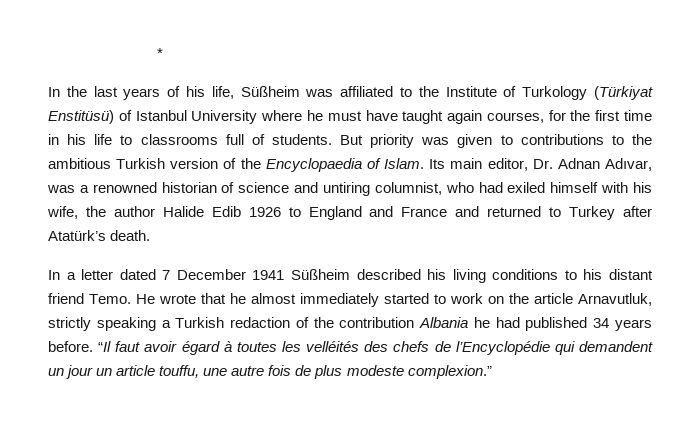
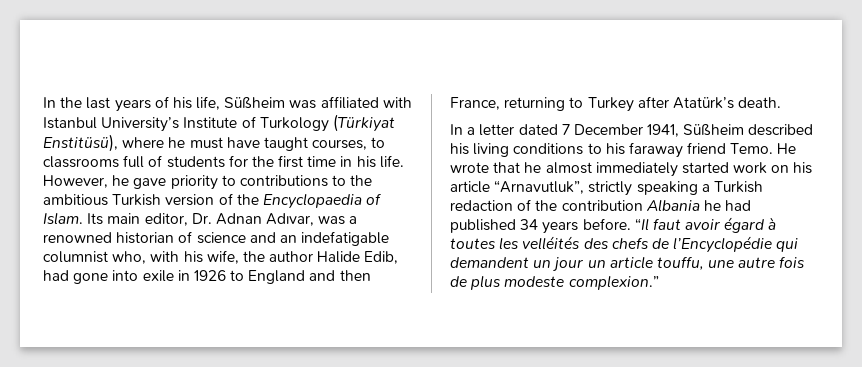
[157,48,164,58] * // -> (43, 102) none
[400,86,439,97] to the -> [382,97,412,108] [43,117,180,132] with Istanbul University’s
[48,110,258,124] Enstitüsü) of Istanbul University -> [43,134,118,152] Enstitüsü),
[447,110,544,124] again courses, -> [312,137,386,150] [43,155,225,168] courses, to classrooms full of students
[94,134,493,148] life to classrooms full of students. But priority was given -> [379,155,404,168] [43,175,218,190] life. However, he gave priority
[323,182,599,196] untiring columnist, who had exiled himself -> [279,231,390,246] [43,251,147,264] an indefatigable columnist who,
[211,206,241,217] Edib -> [364,251,399,264] [43,270,190,284] Edib, had gone into exile in
[401,206,542,217] France and returned -> [339,270,371,281] [450,97,566,111] then France, returning
[252,270,285,280] 1941 -> [647,124,680,137] 1941,
[609,269,653,280] distant -> [628,142,683,158] faraway
[434,294,446,304] to -> (729, 168) none
[509,293,652,306] the article Arnavutluk, -> [793,162,813,174] [450,180,585,194] his article “Arnavutluk”,

